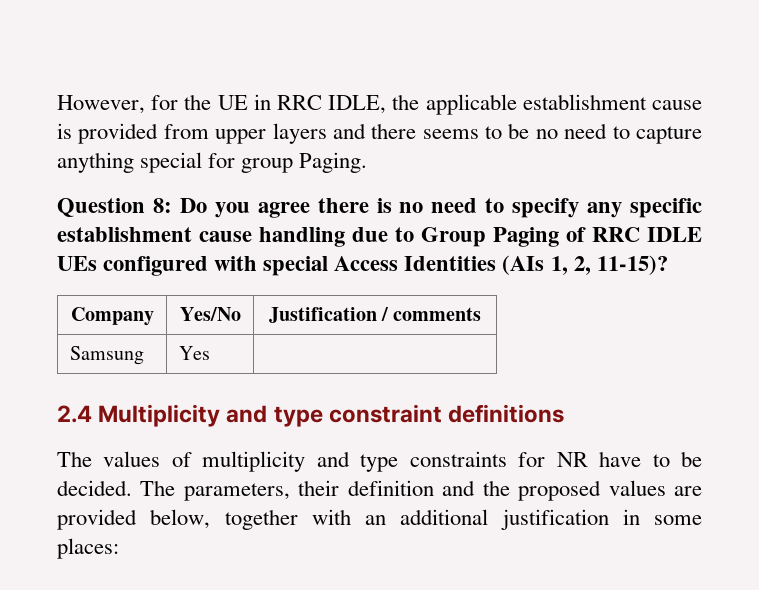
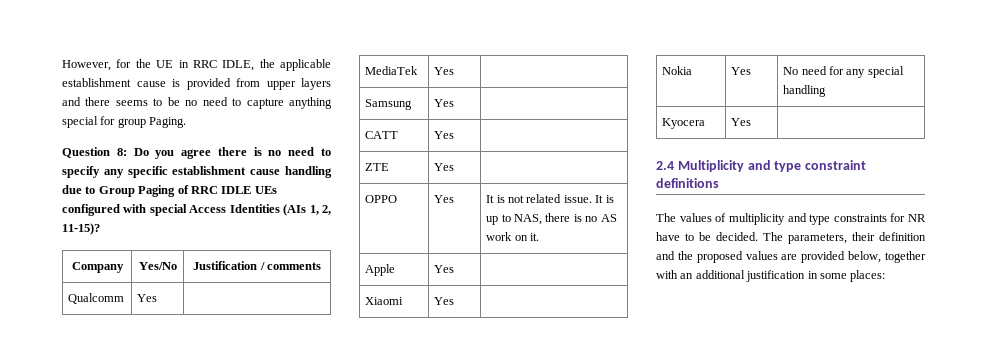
[69,346,144,365] Samsung -> [68,293,125,304] [137,294,158,302] [365,66,419,75] [434,67,455,75] [365,99,413,110] [434,99,455,107] [365,131,399,139] [434,131,455,139] [365,163,390,171] [434,163,455,171] [365,195,398,203] [434,195,455,203] [486,194,614,203] [486,213,617,225] [486,232,540,241] [365,264,396,276] [434,265,455,273] [365,297,404,305] [434,297,455,305] [662,66,693,75] [731,67,752,75] [783,66,904,78] [783,85,827,97] [662,118,706,129] Qualcomm | Yes | // MediaTek | Yes | // Samsung | Yes | // CATT | Yes | // ZTE | Yes | // OPPO | Yes | It is not related issue. It is up to NAS, there is no AS work on it. // Apple | Yes | // Xiaomi | Yes | // Nokia | Yes | No need for any special handling // Kyocera

